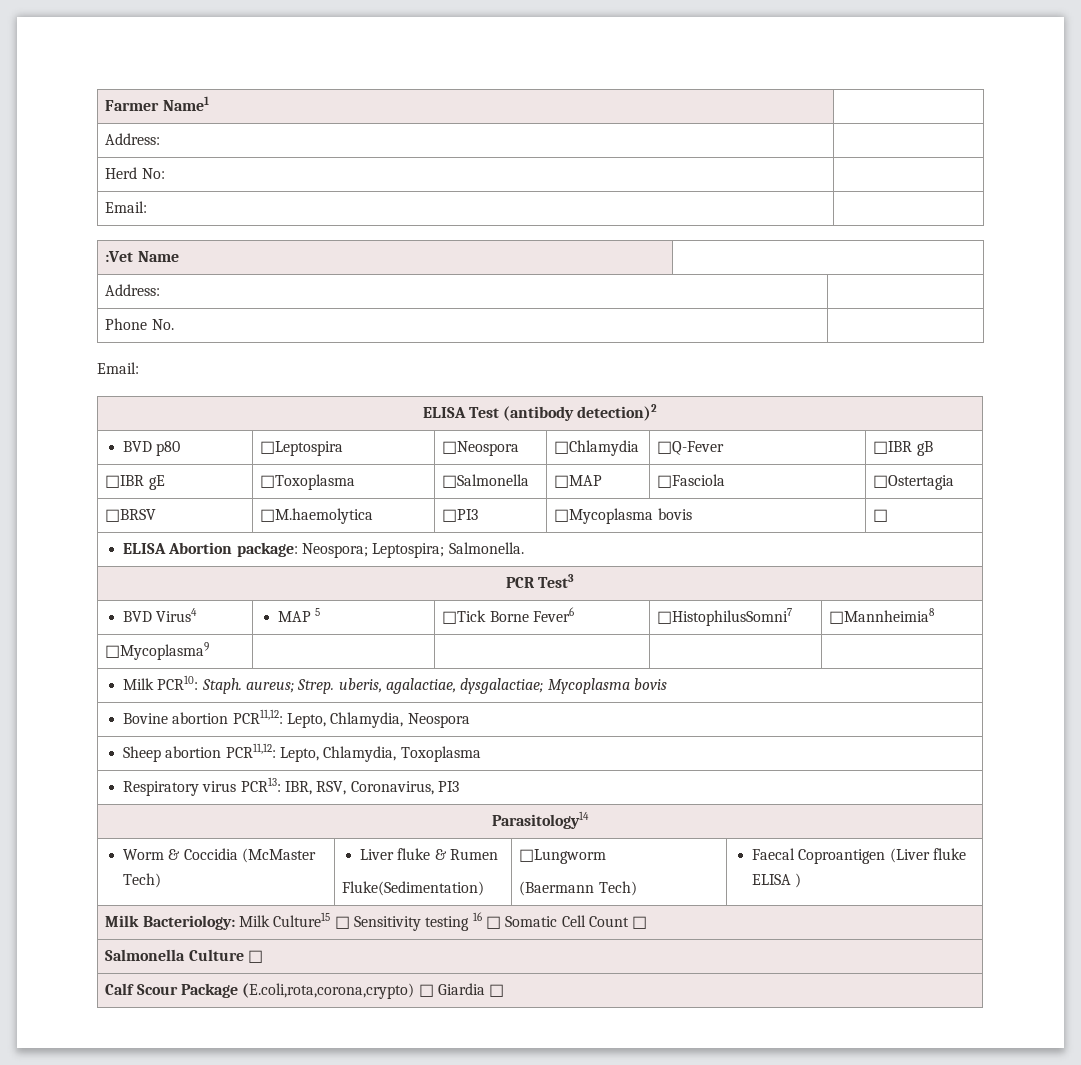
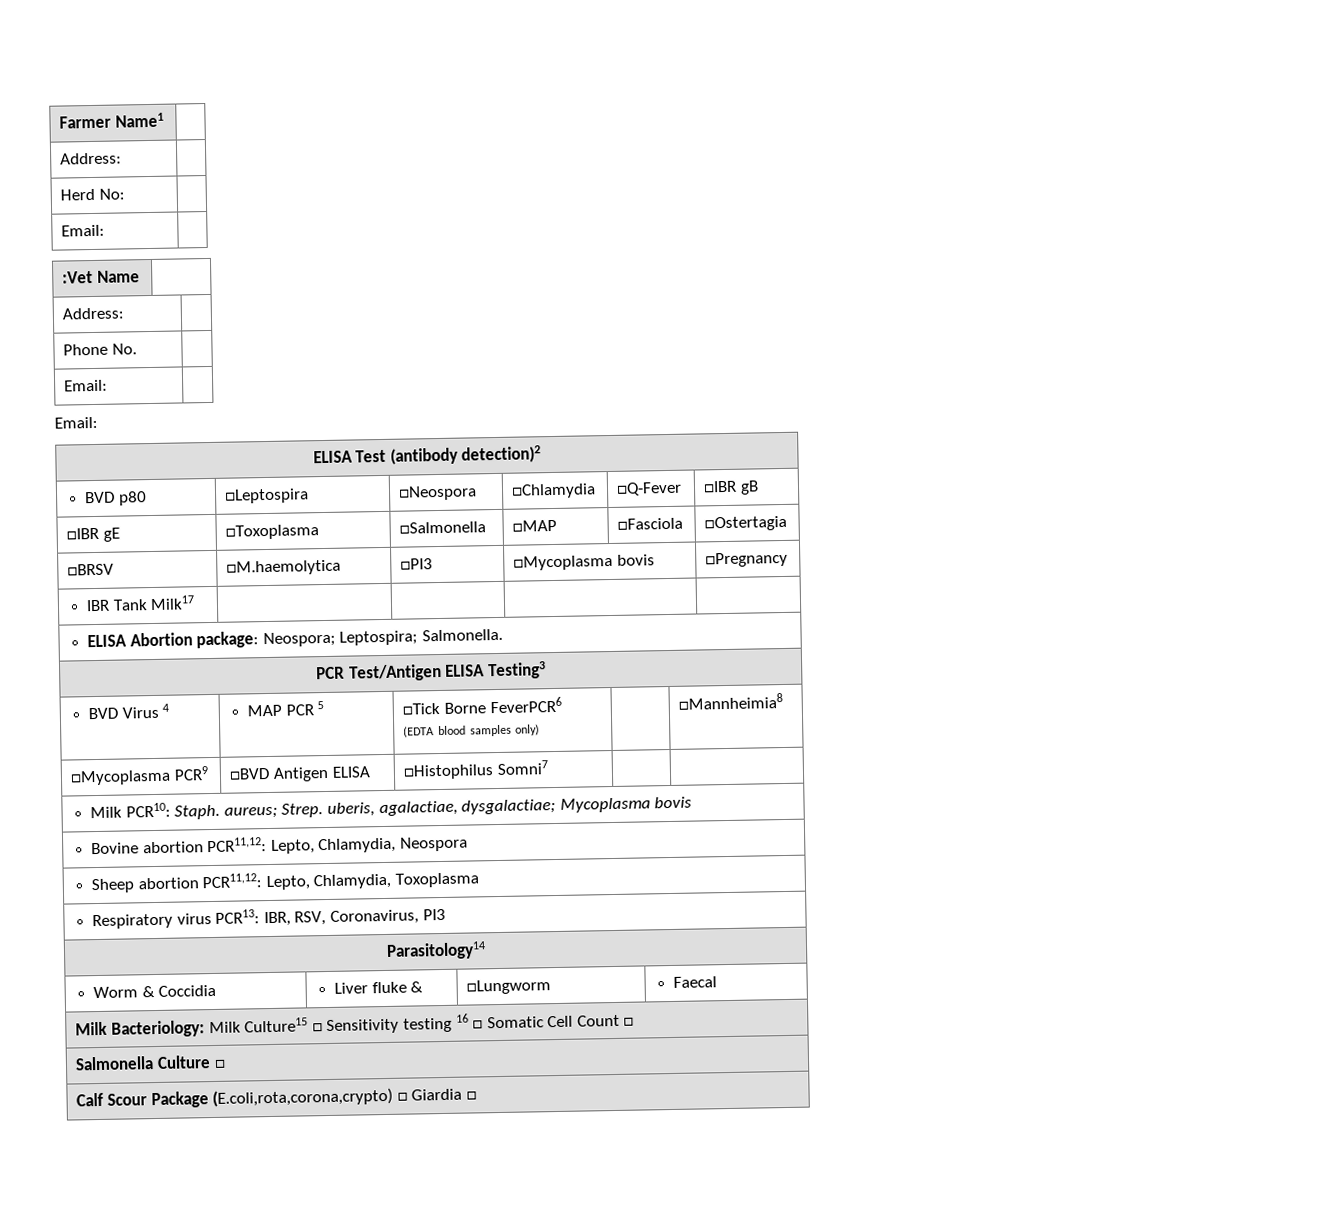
(174, 324) none -> [64,379,109,392] // Email: |
[873,509,889,522] □ -> [705,551,789,568] [86,595,196,612] □Pregnancy // IBR Tank Milk17 | | | |
[538,574,575,588] [123,608,198,622] Test3 // BVD Virus4 -> [348,661,546,682] [88,703,170,720] Test/Antigen ELISA Testing3 // BVD Virus 4
(312, 616) none -> [285,704,314,716] PCR
[533,607,575,622] [657,608,793,626] [829,608,936,624] [105,642,210,660] Fever6 | □HistophilusSomni7 | □Mannheimia8 // □Mycoplasma9 | | -> [489,696,562,714] [403,724,541,738] [678,692,784,710] [70,766,209,786] [229,766,371,782] [403,760,548,780] FeverPCR6 // (EDTA blood samples only) | | □Mannheimia8 // □Mycoplasma PCR9 | □BVD Antigen ELISA | □Histophilus Somni7
[242,848,317,863] [123,873,162,888] (McMaster Tech) -> (217, 990) none
[450,849,499,860] [342,881,485,896] Rumen // Fluke(Sedimentation) -> (424, 987) none
[519,881,637,896] // (Baermann Tech) -> (552, 987) none
[798,848,967,864] [752,873,802,888] Coproantigen (Liver fluke ELISA ) -> (718, 982) none

